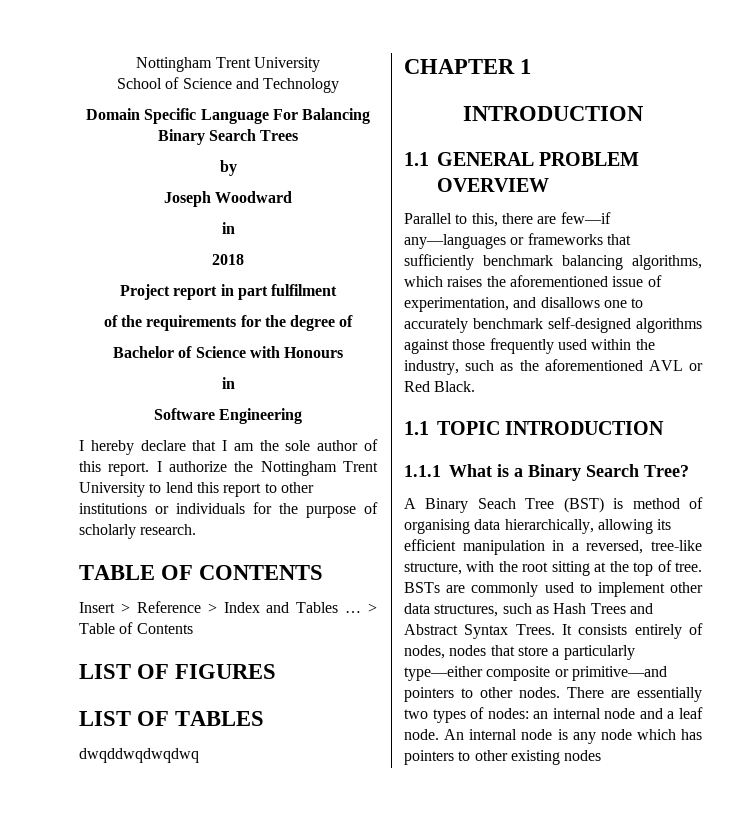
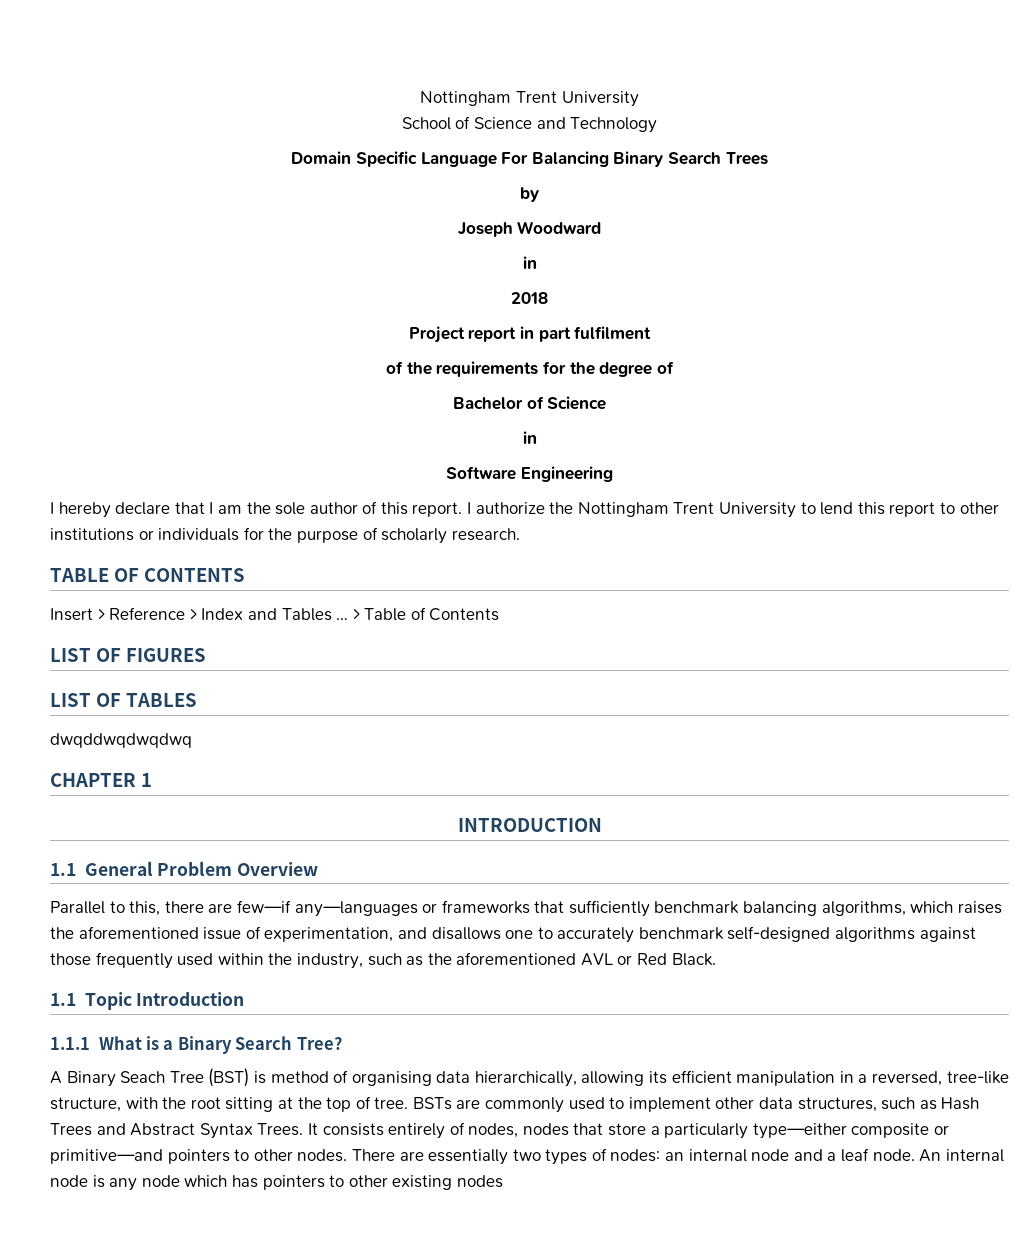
[249,346,344,358] with Honours -> (607, 403) none
[437,152,640,166] [437,178,549,192] GENERAL PROBLEM OVERVIEW -> [84,861,318,876] General Problem Overview
[437,421,665,435] TOPIC INTRODUCTION -> [84,992,245,1010] Topic Introduction

